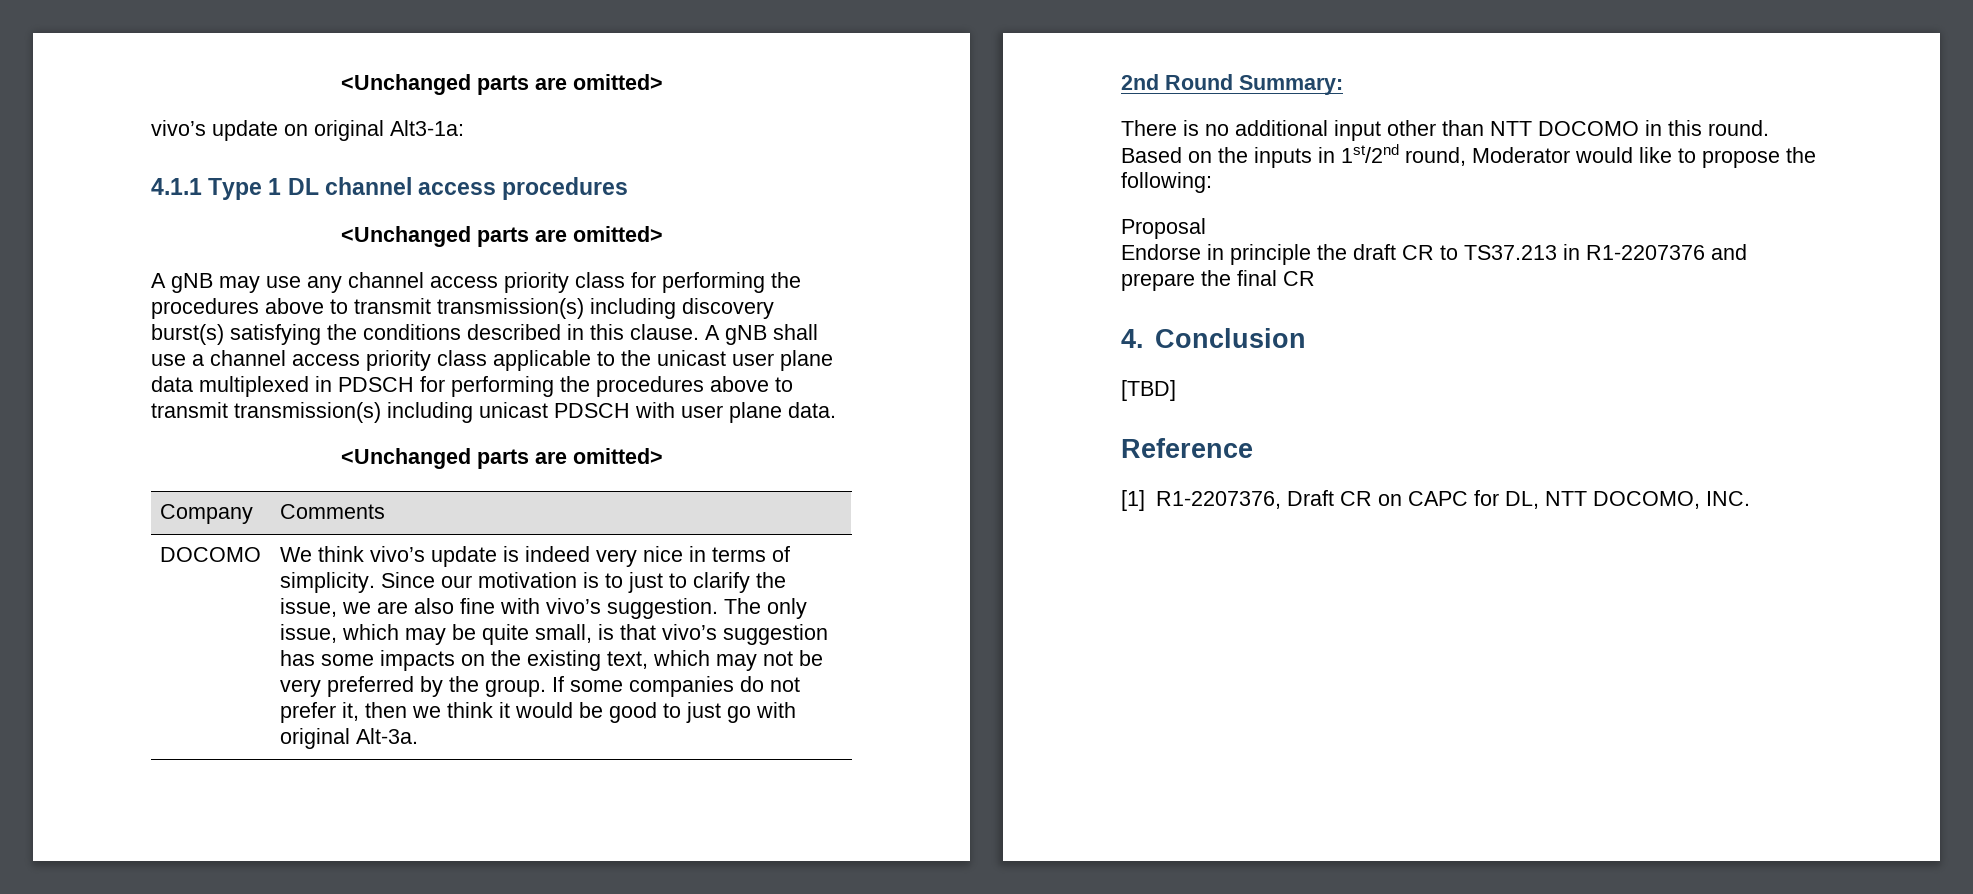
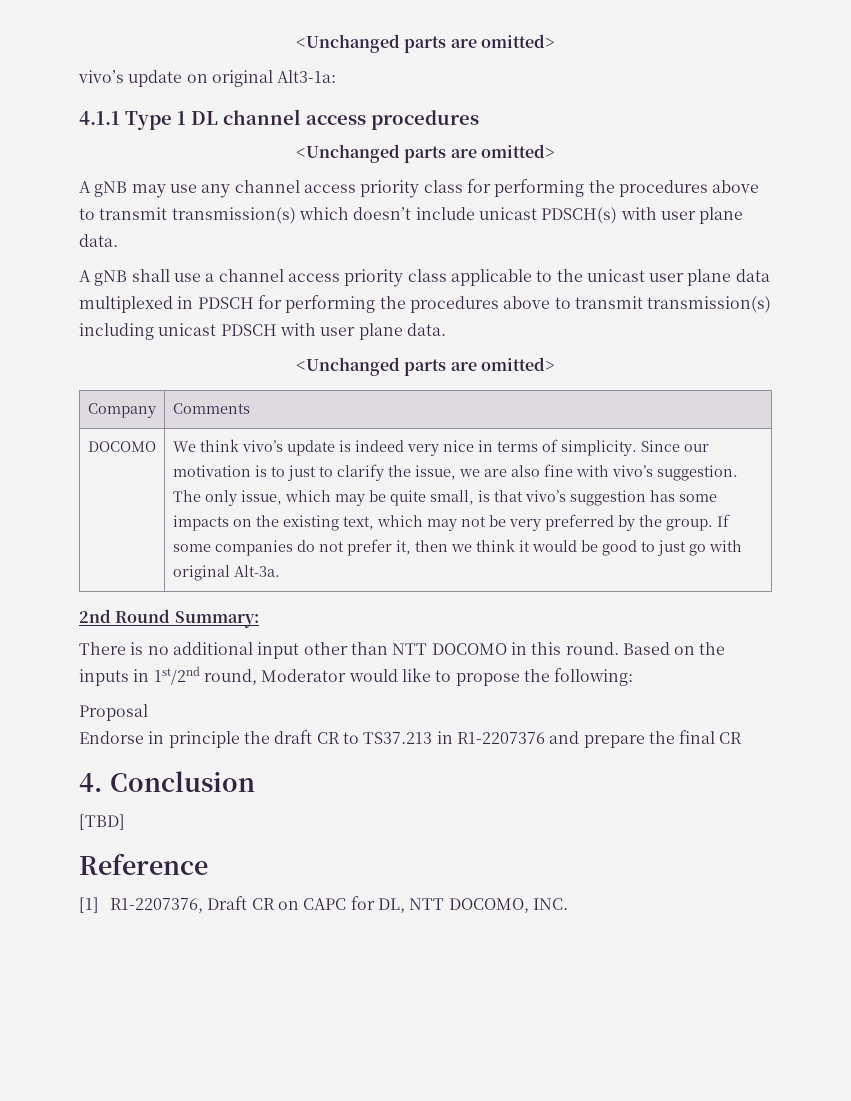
[590,298,774,319] [151,324,699,345] including discovery burst(s) satisfying the conditions described in this clause. -> [298,207,744,224] [79,234,118,247] which doesn’t include unicast PDSCH(s) with user plane data. //

